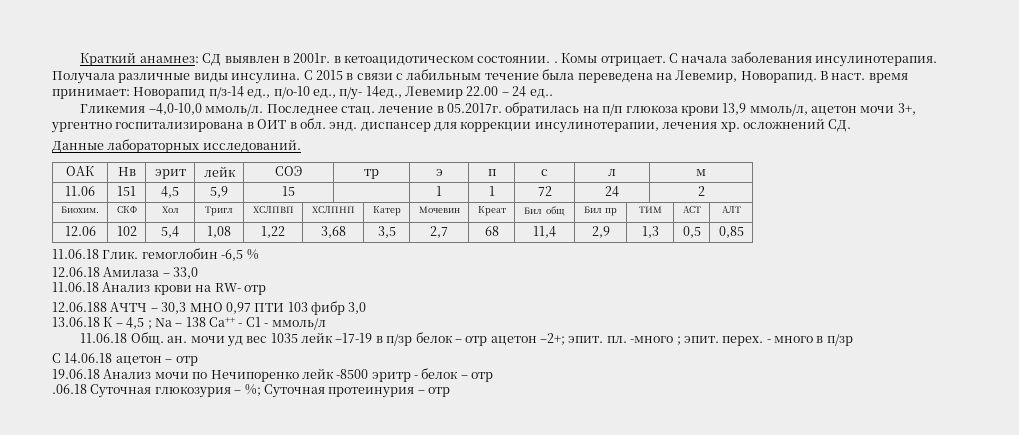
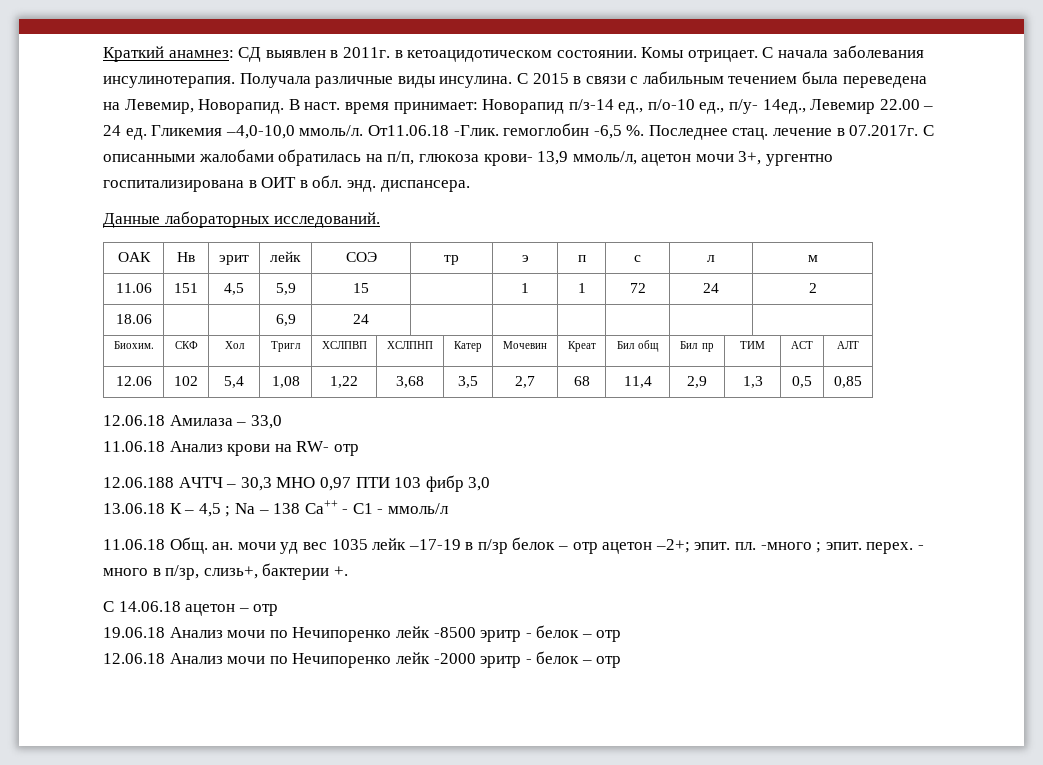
[293,53,331,63] 2001г. -> [342,47,390,58] 2011г.
[553,61,558,63] . -> (637, 54) none
[484,73,539,80] течение -> [728,76,798,84] течением
[529,89,553,99] ед.. // -> [125,128,147,140] ед.
[266,102,719,116] Последнее стац. лечение в 05.2017г. обратилась на п/п глюкоза крови -> [367,123,934,140] [103,149,533,166] От11.06.18 -Глик. гемоглобин -6,5 %. Последнее стац. лечение в 07.2017г. С описанными жалобами обратилась на п/п, глюкоза крови-
[360,118,852,133] диспансер для коррекции инсулинотерапии, лечения хр. осложнений СД. -> [380,180,470,192] диспансера.
(705, 191) none -> [115,314,152,324] [275,314,296,326] [353,314,369,324] // 18.06 | | | 6,9 | 24 | | | | | |
[52,248,259,261] // 11.06.18 Глик. гемоглобин -6,5 % -> (862, 382) none
[826,334,853,346] п/зр -> [165,563,348,580] п/зр, слизь+, бактерии +.
[52,384,415,398] .06.18 Суточная глюкозурия – %; Суточная протеинурия -> [103,651,580,668] 12.06.18 Анализ мочи по Нечипоренко лейк -2000 эритр - белок

